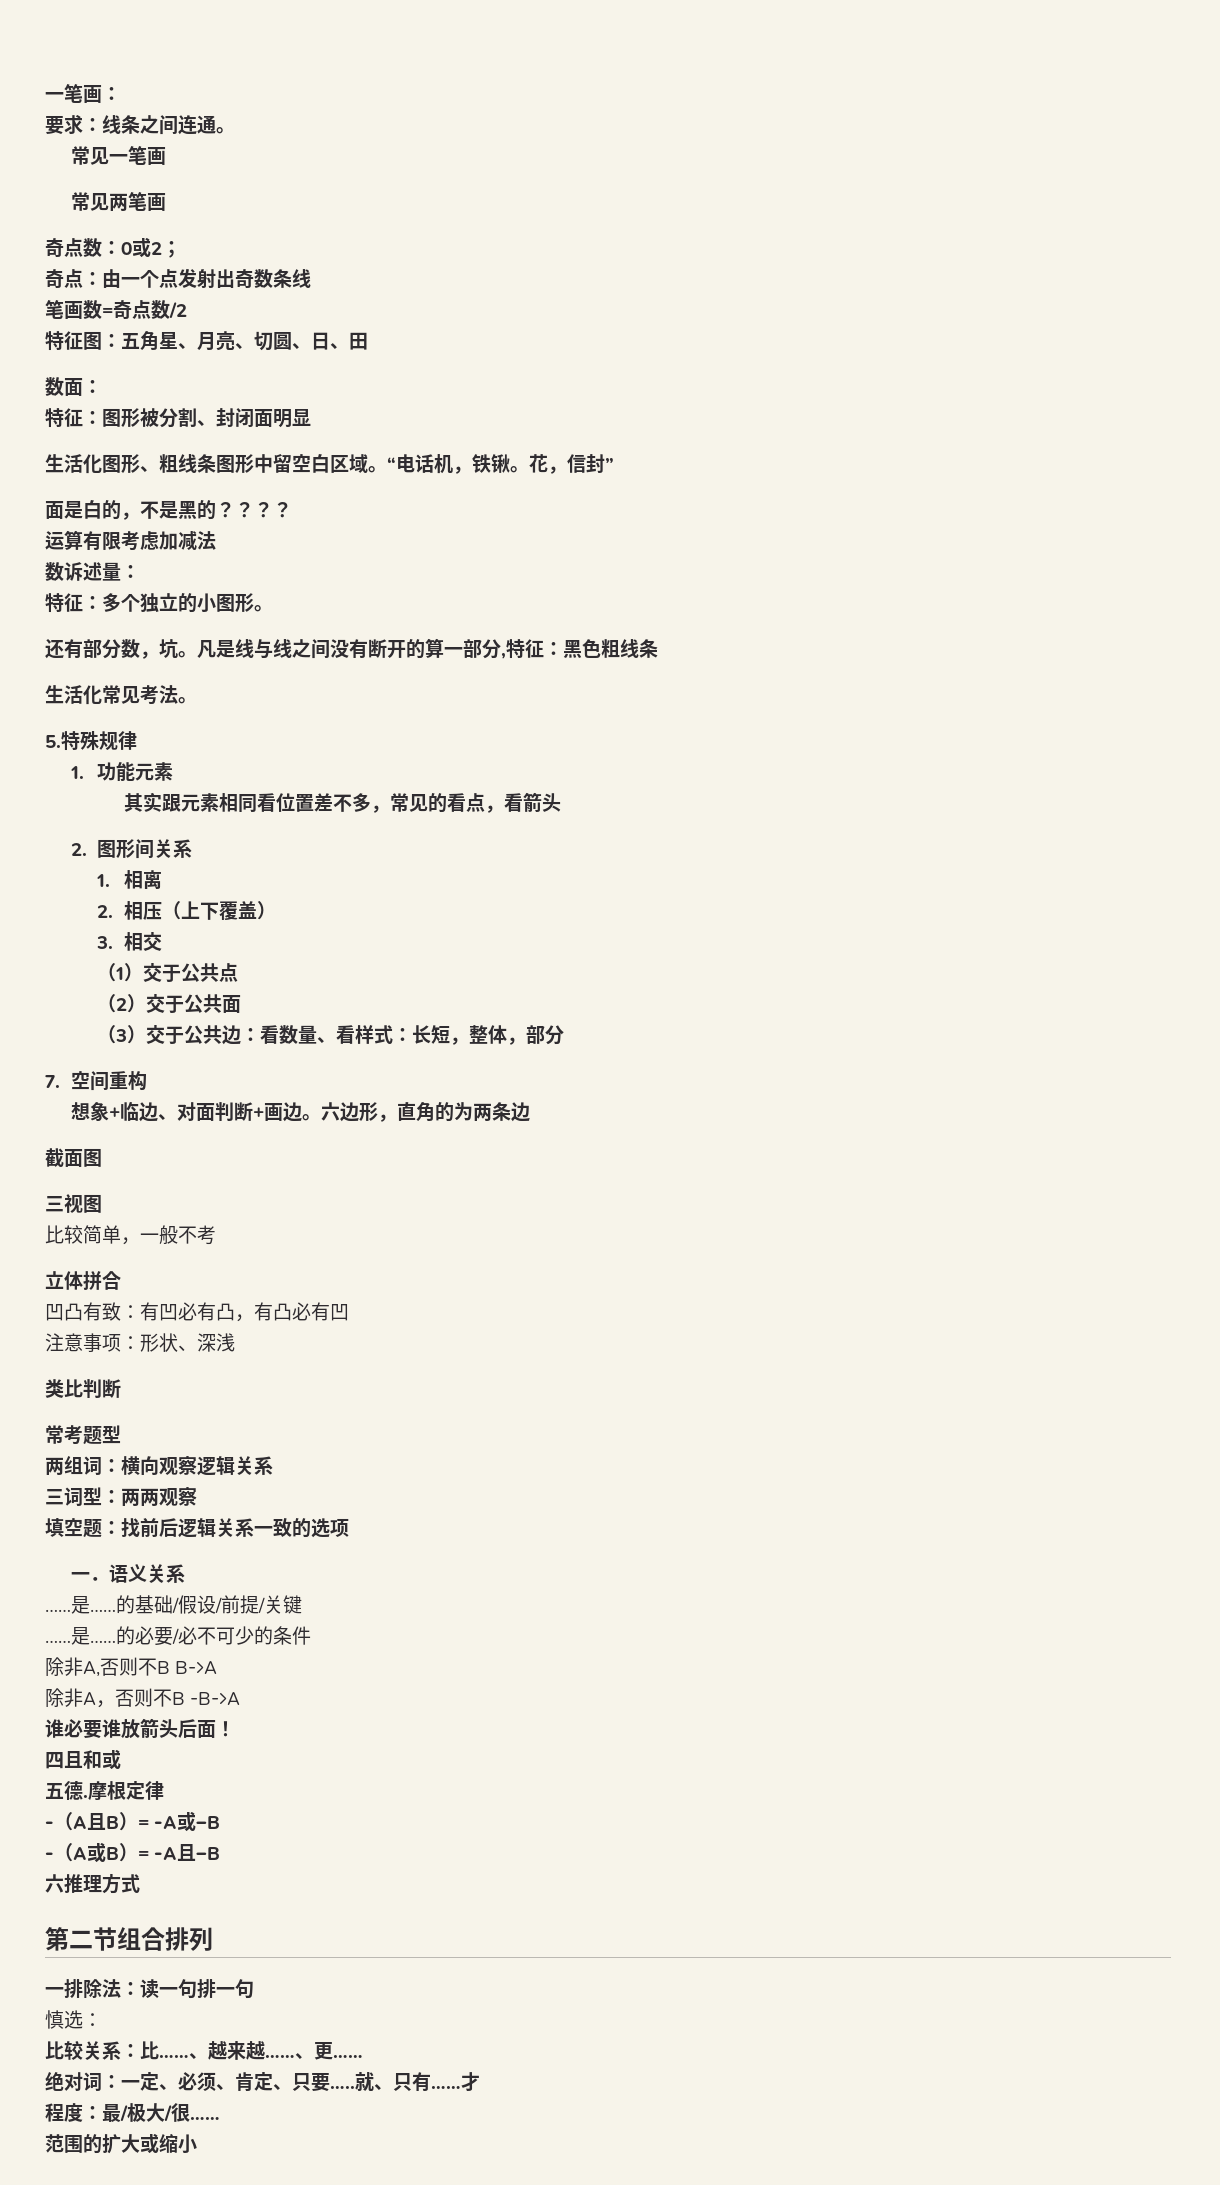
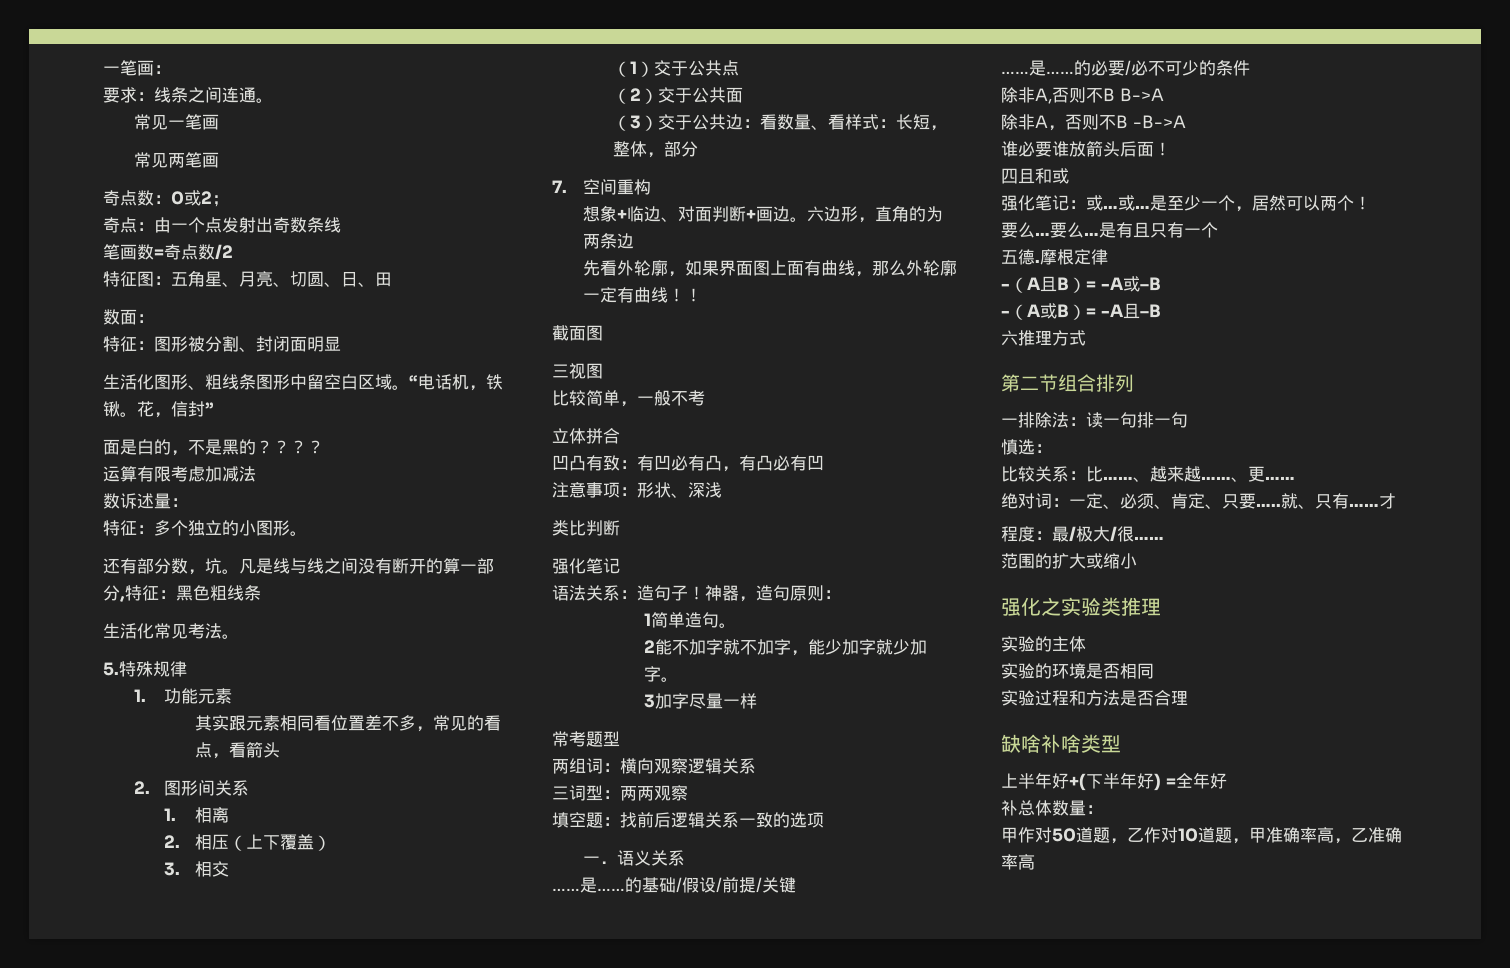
(531, 1112) none -> [582,260,957,277] [582,287,702,303] // 先看外轮廓，如果界面图上面有曲线，那么外轮廓一定有曲线！！
(121, 1388) none -> [552,558,620,574] [552,585,841,602] [643,612,736,628] [643,639,927,656] [643,666,678,682] [643,693,757,709] // 强化笔记 // 语法关系：造句子！神器，造句原则： // 1简单造句。 // 2能不加字就不加字，能少加字就少加字。 // 3加字尽量一样
(121, 1759) none -> [1001,195,1371,212] [1001,222,1218,238] // 强化笔记：或…或…是至少一个，居然可以两个！ // 要么…要么…是有且只有一个
(197, 2144) none -> [1001,597,1161,616] [1001,636,1086,652] [1001,663,1154,679] [1001,690,1188,706] [1001,734,1121,753] [1001,772,1227,791] [1001,800,1103,816] [1001,827,1402,844] [1001,854,1035,870] // 强化之实验类推理 // 实验的主体 // 实验的环境是否相同 // 实验过程和方法是否合理 // 缺啥补啥类型 // 上半年好+(下半年好) =全年好 // 补总体数量： // 甲作对50道题，乙作对10道题，甲准确率高，乙准确率高

